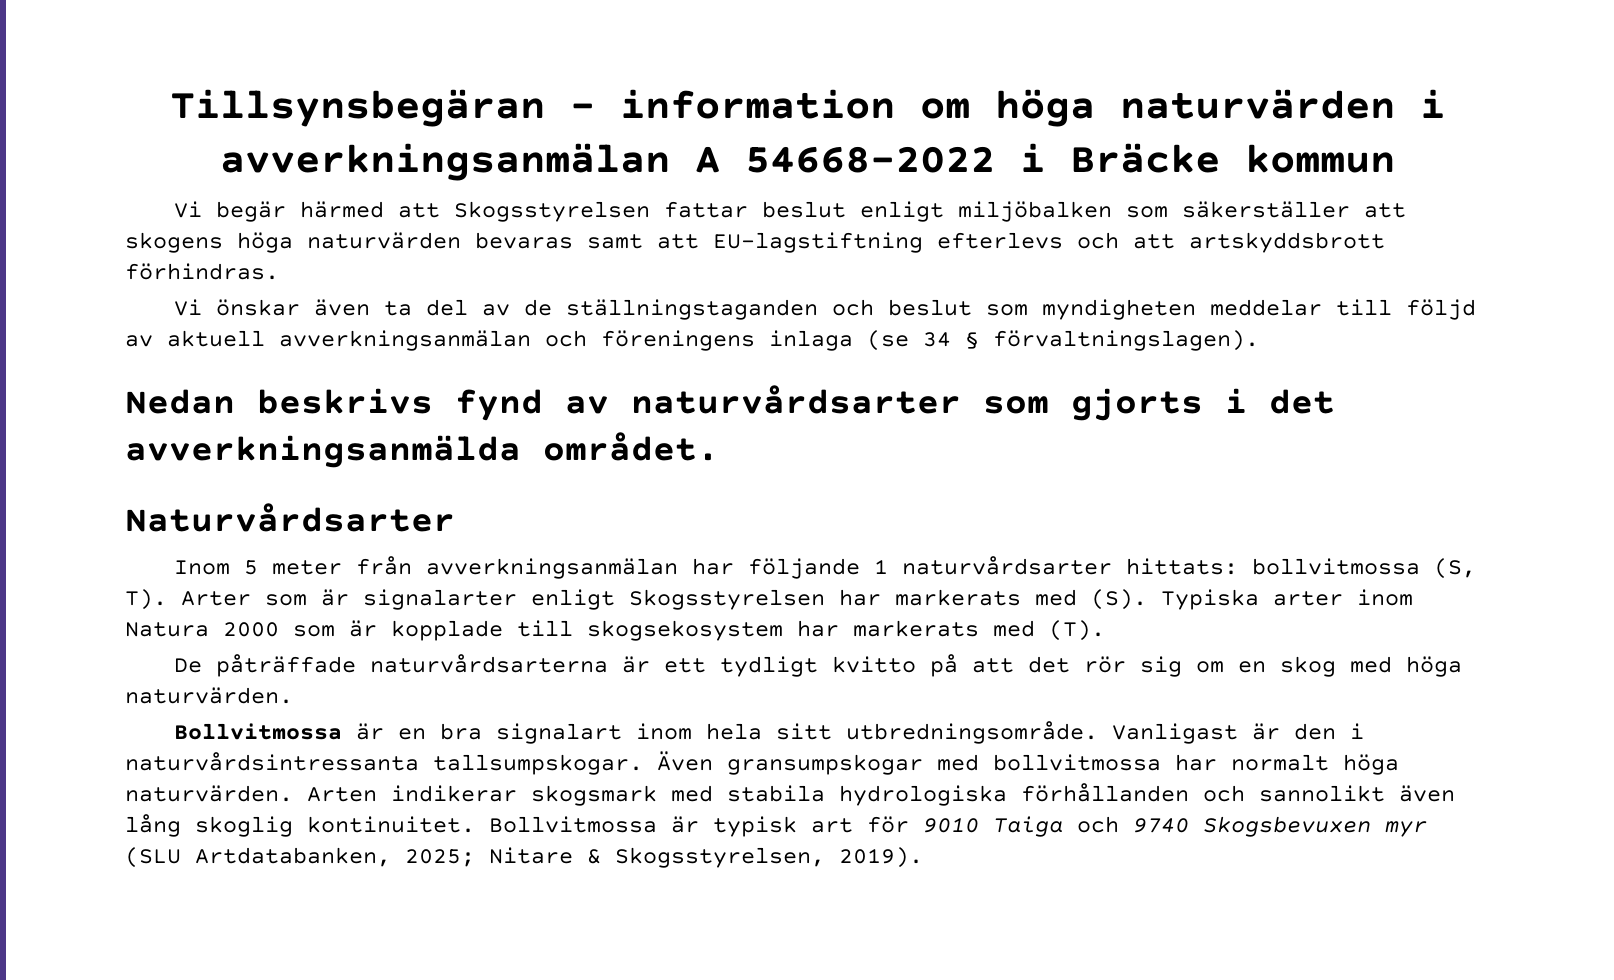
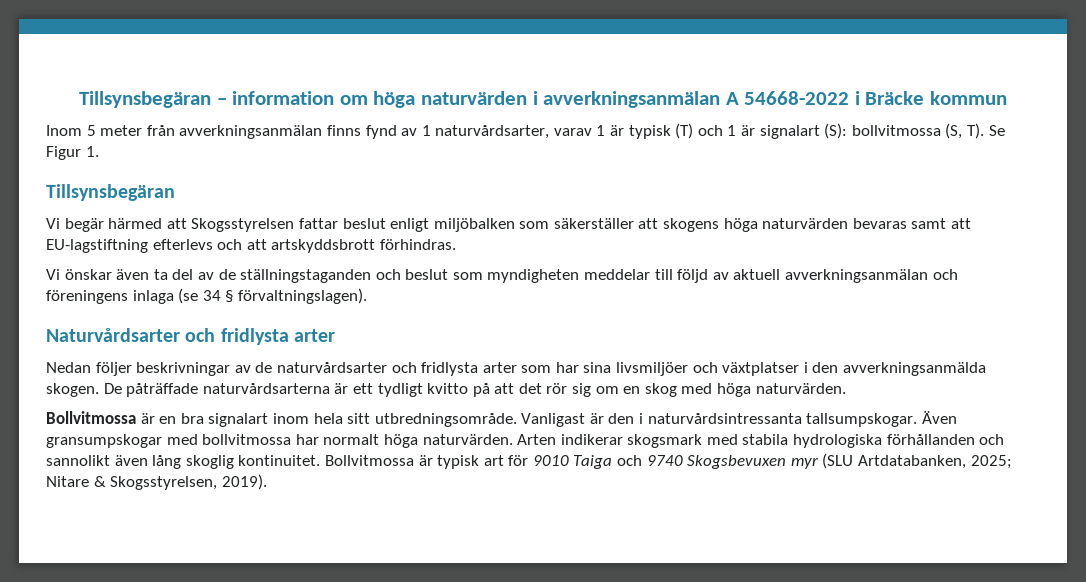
(1395, 158) none -> [46,123,1005,139] [46,146,99,160] [46,184,175,201] // Inom 5 meter från avverkningsanmälan finns fynd av 1 naturvårdsarter, varav 1 är typisk (T) och 1 är signalart (S): bollvitmossa (S, T). Se Figur 1. // Tillsynsbegäran
[125,385,1335,421] [125,432,719,468] [125,503,455,532] [174,556,1477,579] [125,589,1413,610] [125,620,1105,641] Nedan beskrivs fynd av naturvårdsarter som gjorts i det avverkningsanmälda området. // Naturvårdsarter // Inom 5 meter från avverkningsanmälan har följande 1 naturvårdsarter hittats: bollvitmossa (S, T). Arter som är signalarter enligt Skogsstyrelsen har markerats med (S). Typiska arter inom Natura 2000 som är kopplade till skogsekosystem har markerats med (T). // -> [46,328,335,345] [46,362,987,376] [46,383,99,397] Naturvårdsarter och fridlysta arter // Nedan följer beskrivningar av de naturvårdsarter och fridlysta arter som har sina livsmiljöer och växtplatser i den avverkningsanmälda skogen.

